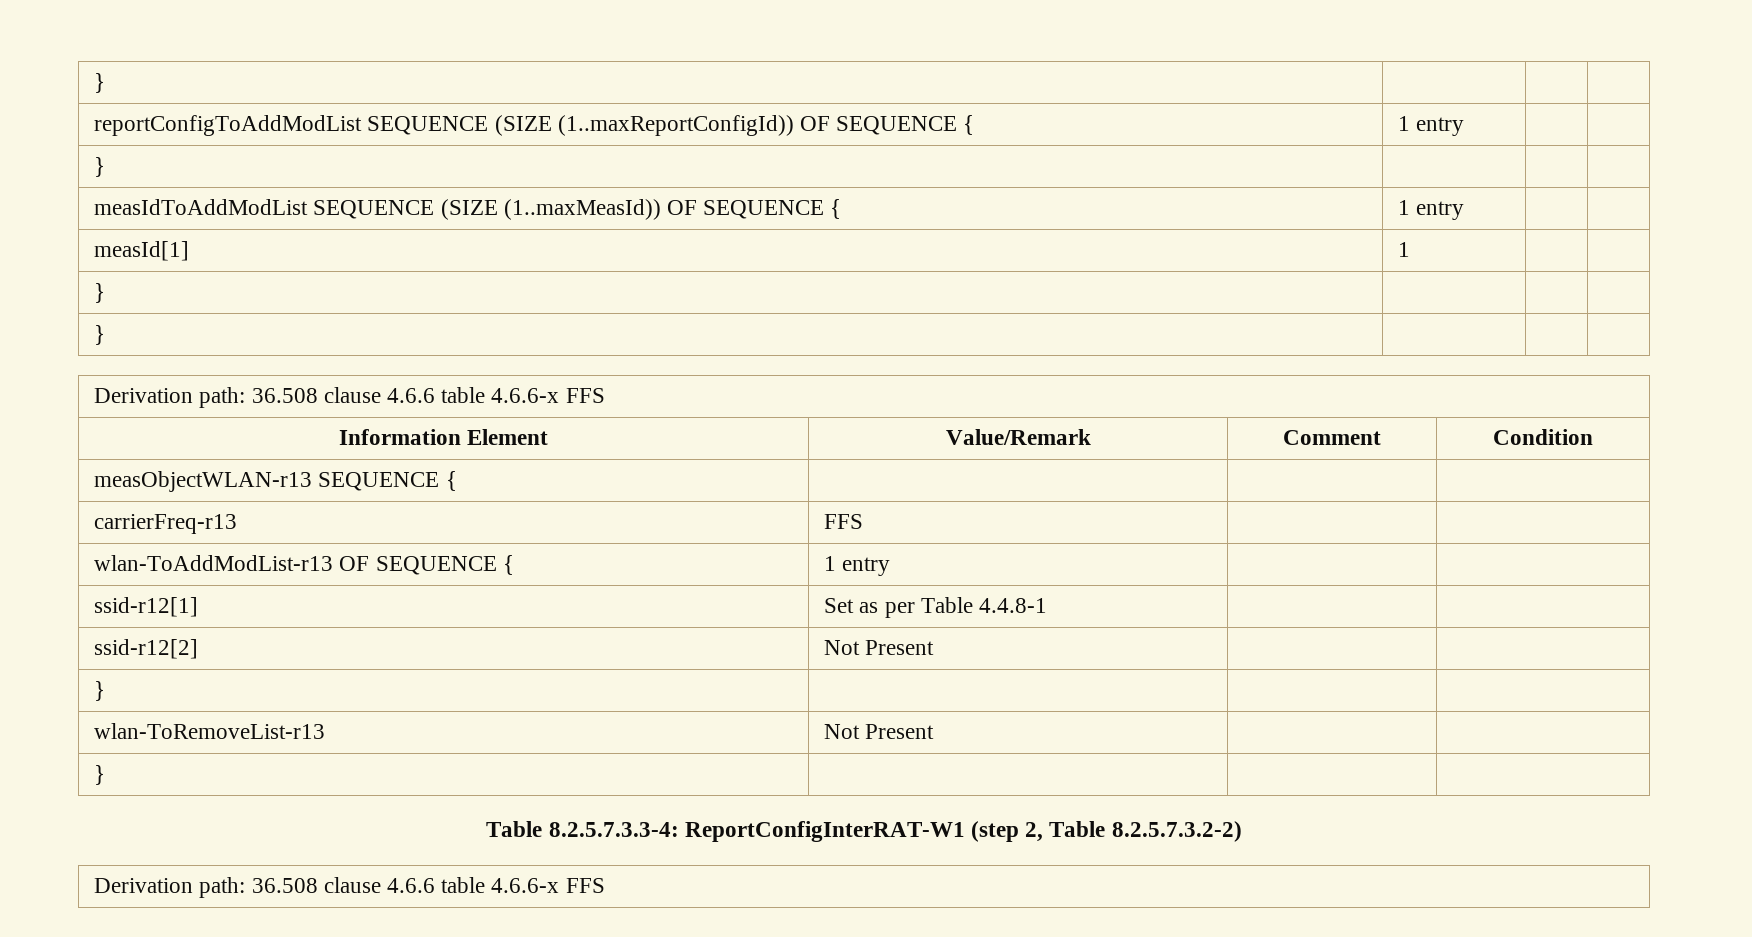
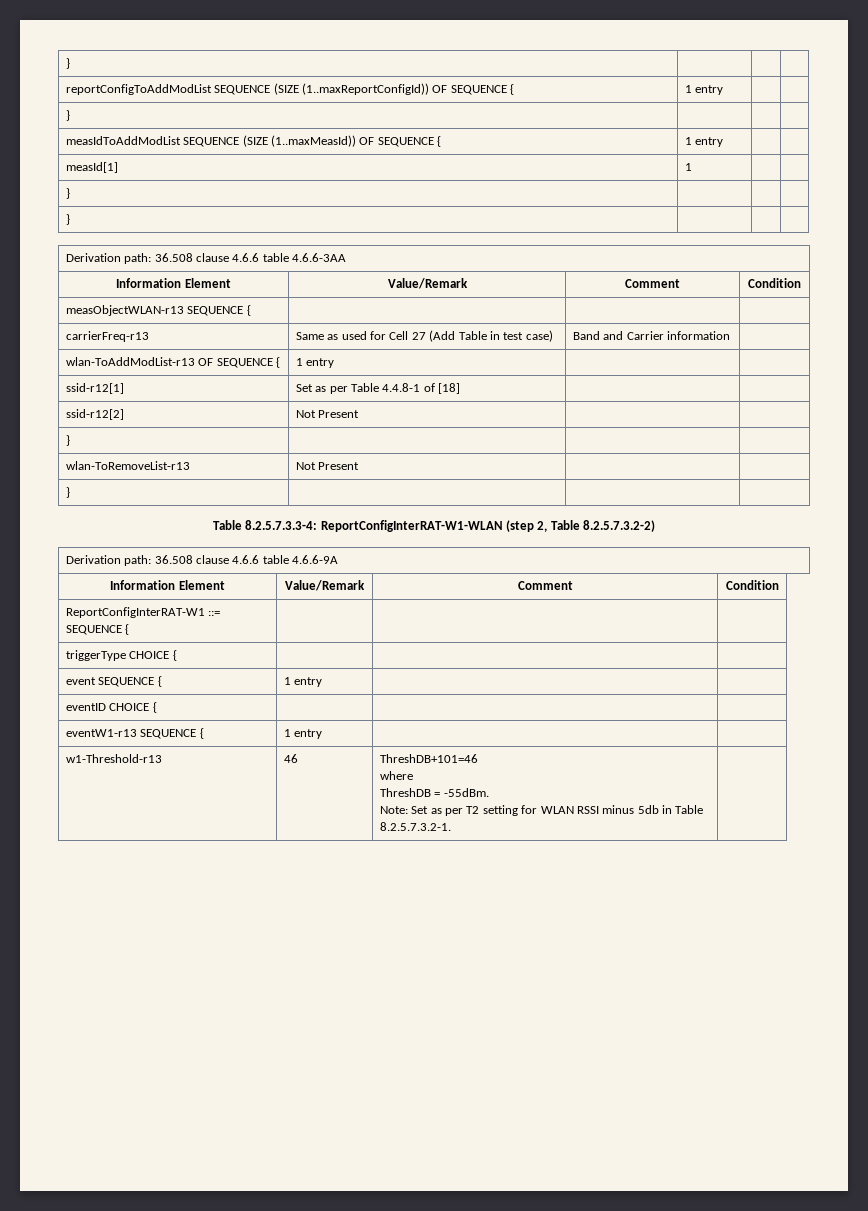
[491,388,605,403] 4.6.6-x FFS -> [292,253,347,262] 4.6.6-3AA
[824,514,864,529] FFS | -> [295,330,553,342] [572,331,731,340] Same as used for Cell 27 (Add Table in test case) | Band and Carrier information
(1048, 605) none -> [423,383,461,394] of [18]
[684,821,965,842] ReportConfigInterRAT-W1 -> [320,520,503,532] ReportConfigInterRAT-W1-WLAN
[491,878,605,893] 4.6.6-x FFS -> [292,555,339,564] [110,580,225,590] [285,580,365,591] [517,581,573,590] [725,580,779,590] [65,607,221,618] [65,624,130,635] [65,650,177,661] [65,676,162,687] [283,677,323,687] [65,702,157,713] [65,728,204,739] [283,729,323,739] [65,754,162,763] [283,754,298,763] [379,754,478,763] [379,771,413,780] [379,788,489,797] [379,805,704,816] [379,822,451,831] 4.6.6-9A // Information Element | Value/Remark | Comment | Condition // ReportConfigInterRAT-W1 ::= SEQUENCE { | | | // triggerType CHOICE { | | | // event SEQUENCE { | 1 entry | | // eventID CHOICE { | | | // eventW1-r13 SEQUENCE { | 1 entry | | // w1-Threshold-r13 | 46 | ThreshDB+101=46 // where // ThreshDB = -55dBm. // Note: Set as per T2 setting for WLAN RSSI minus 5db in Table 8.2.5.7.3.2-1. |

